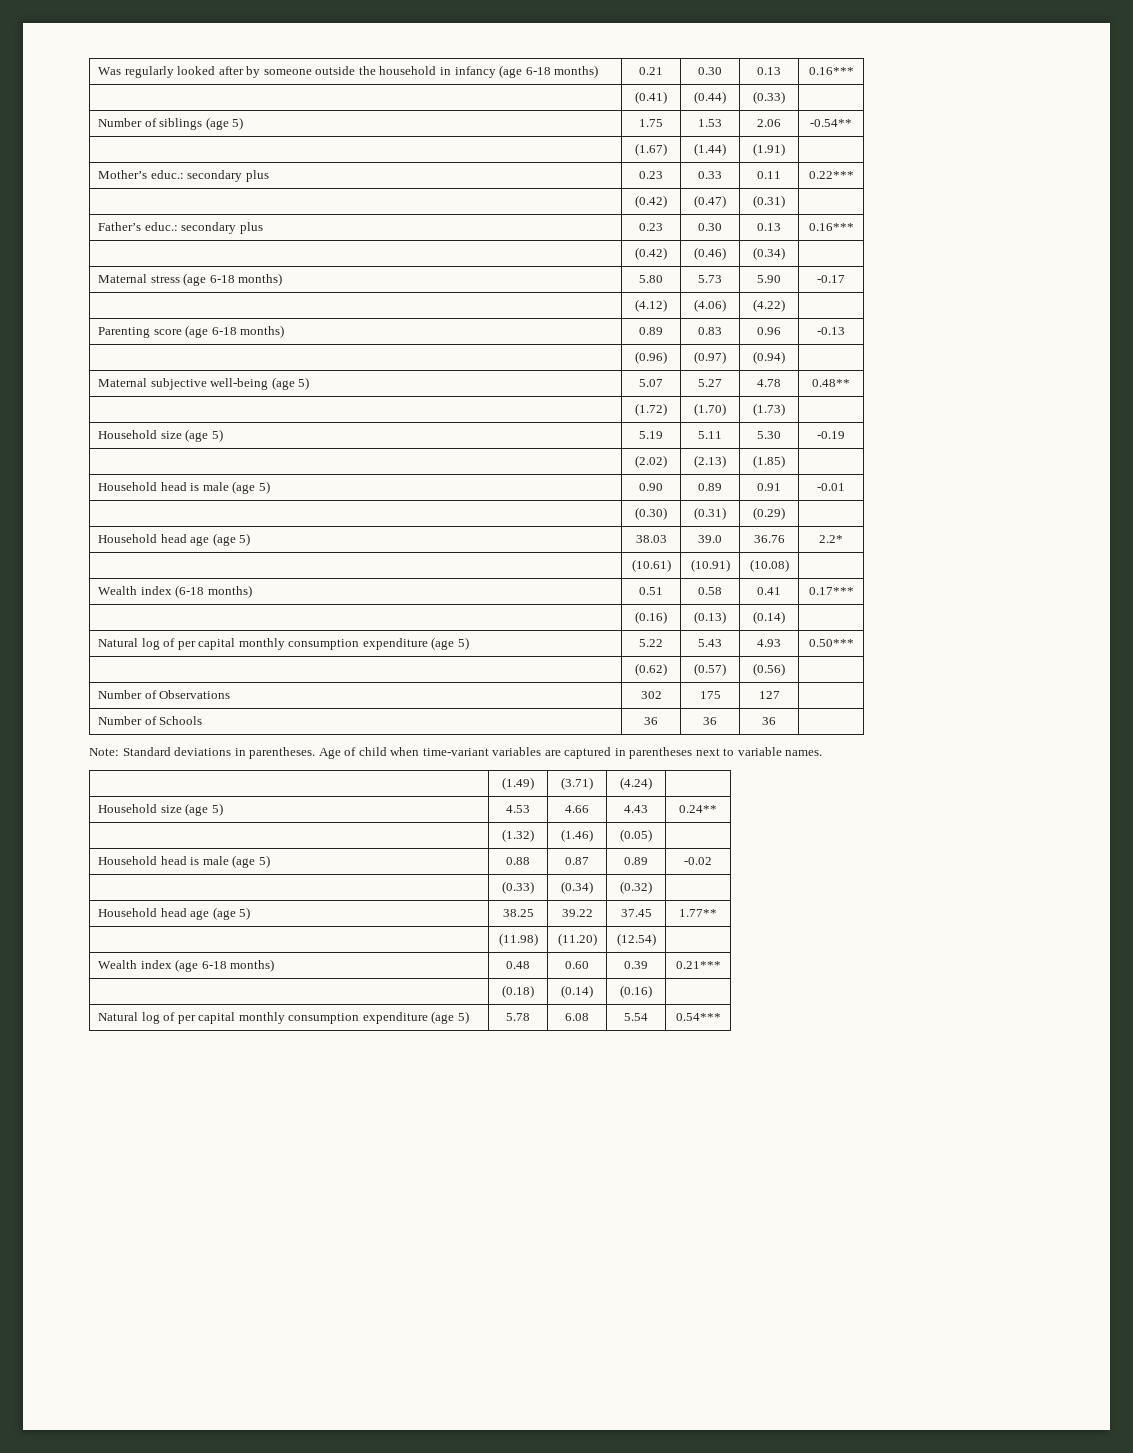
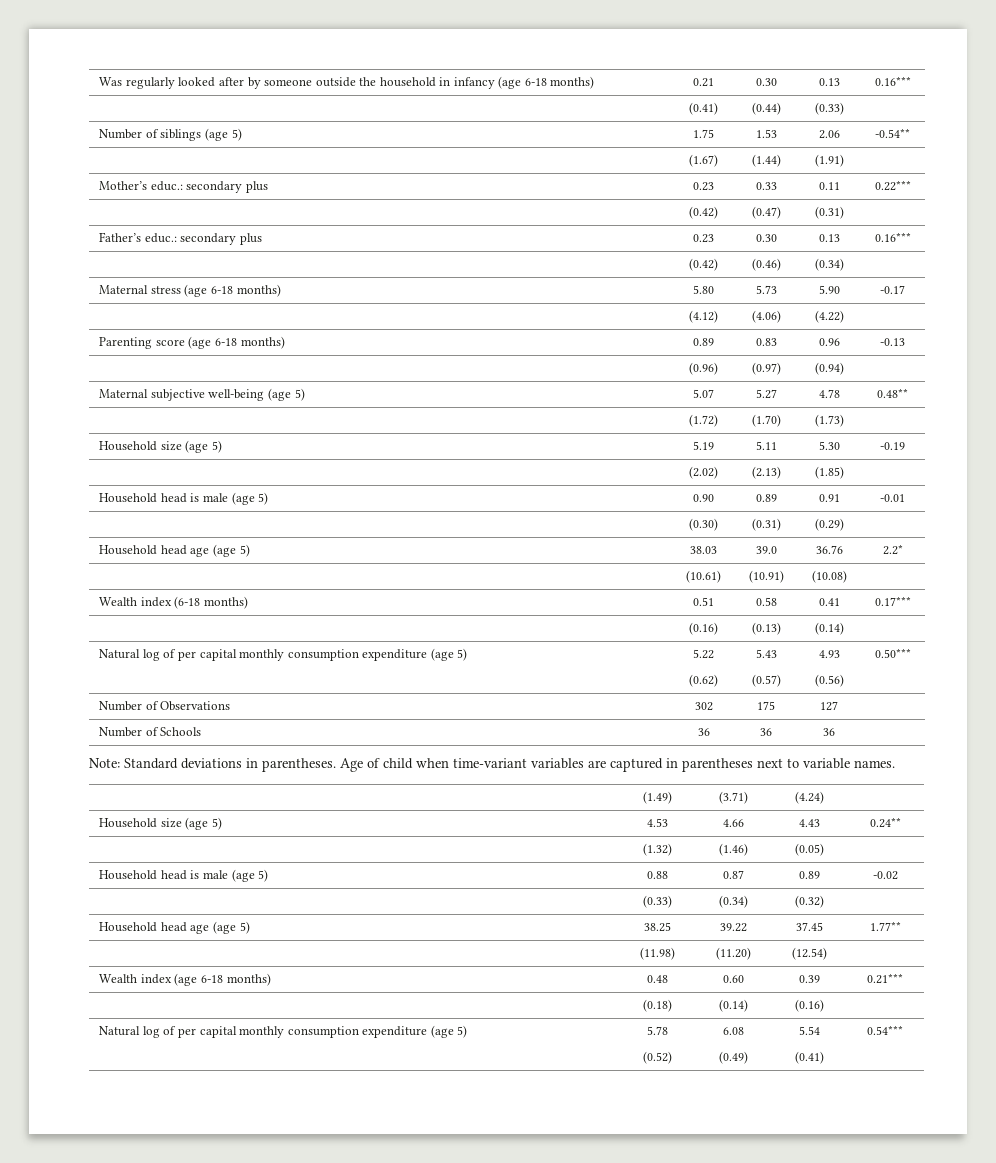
(663, 643) none -> [689,674,718,687] // (0.62)
(722, 643) none -> [751,674,781,687] // (0.57)
(781, 643) none -> [814,674,844,687] // (0.56)
[635,663,667,676] [694,663,726,676] [753,663,785,676] // | (0.62) | (0.57) | (0.56) | -> (911, 653) none
(530, 1017) none -> [643,1051,672,1064] // (0.52)
(589, 1017) none -> [719,1051,748,1064] // (0.49)
(648, 1017) none -> [794,1051,824,1064] // (0.41)

